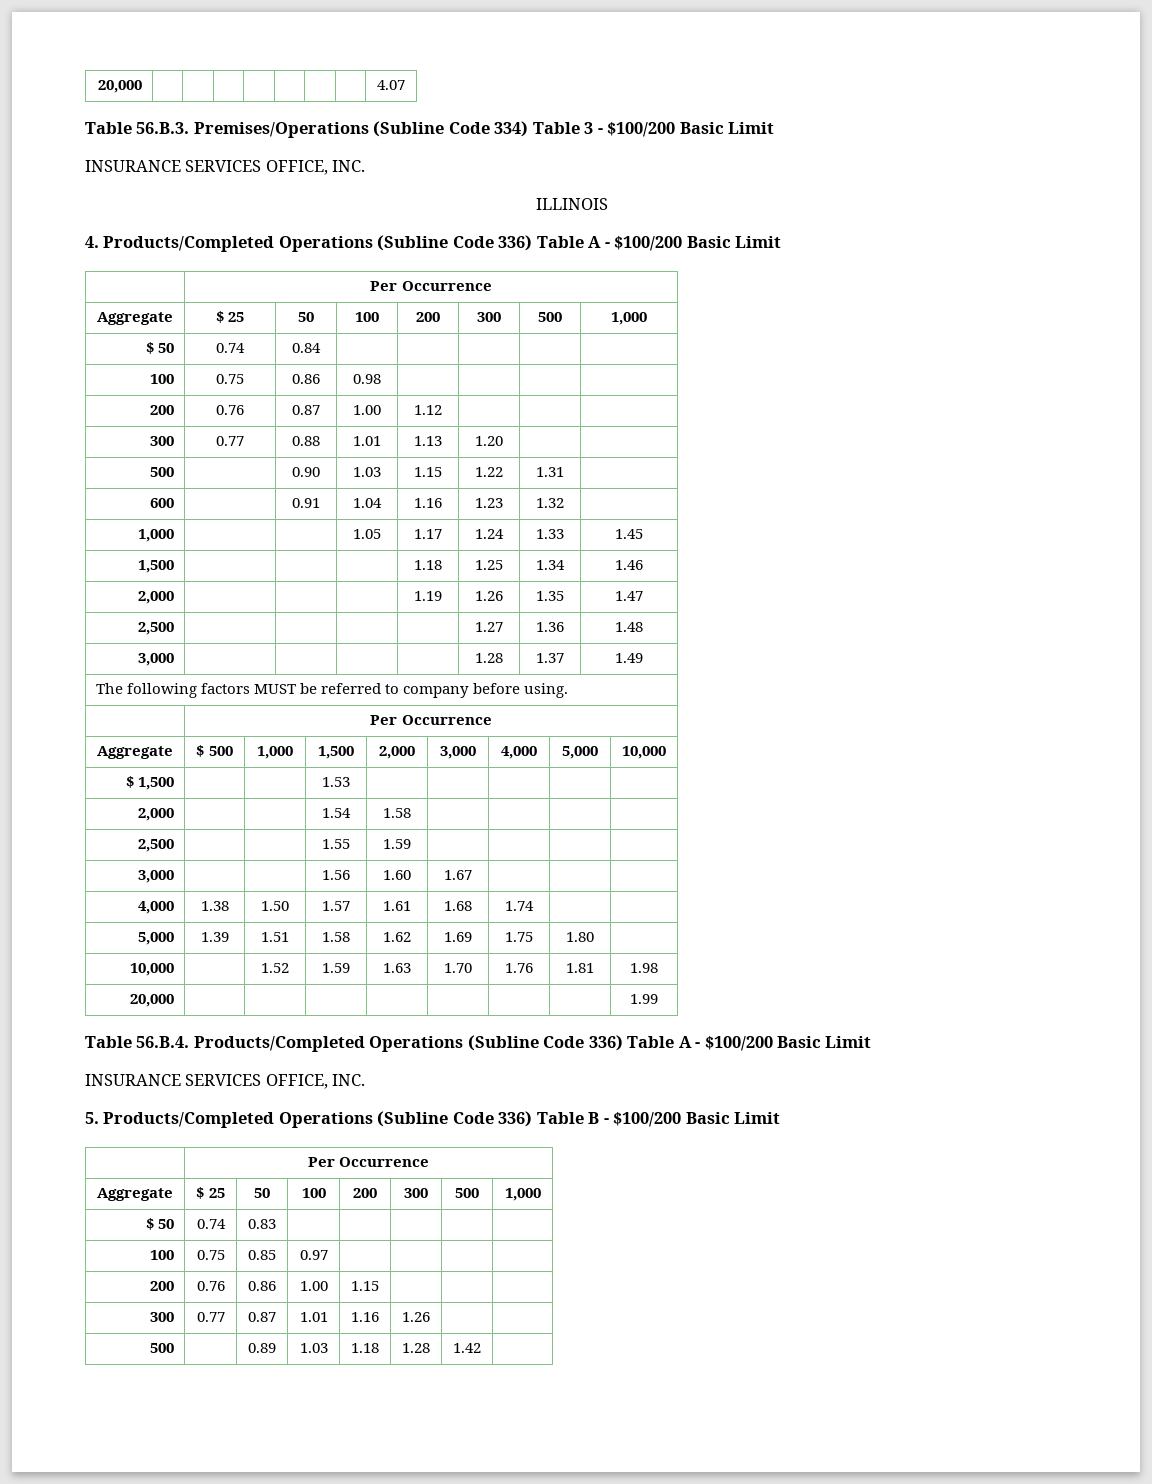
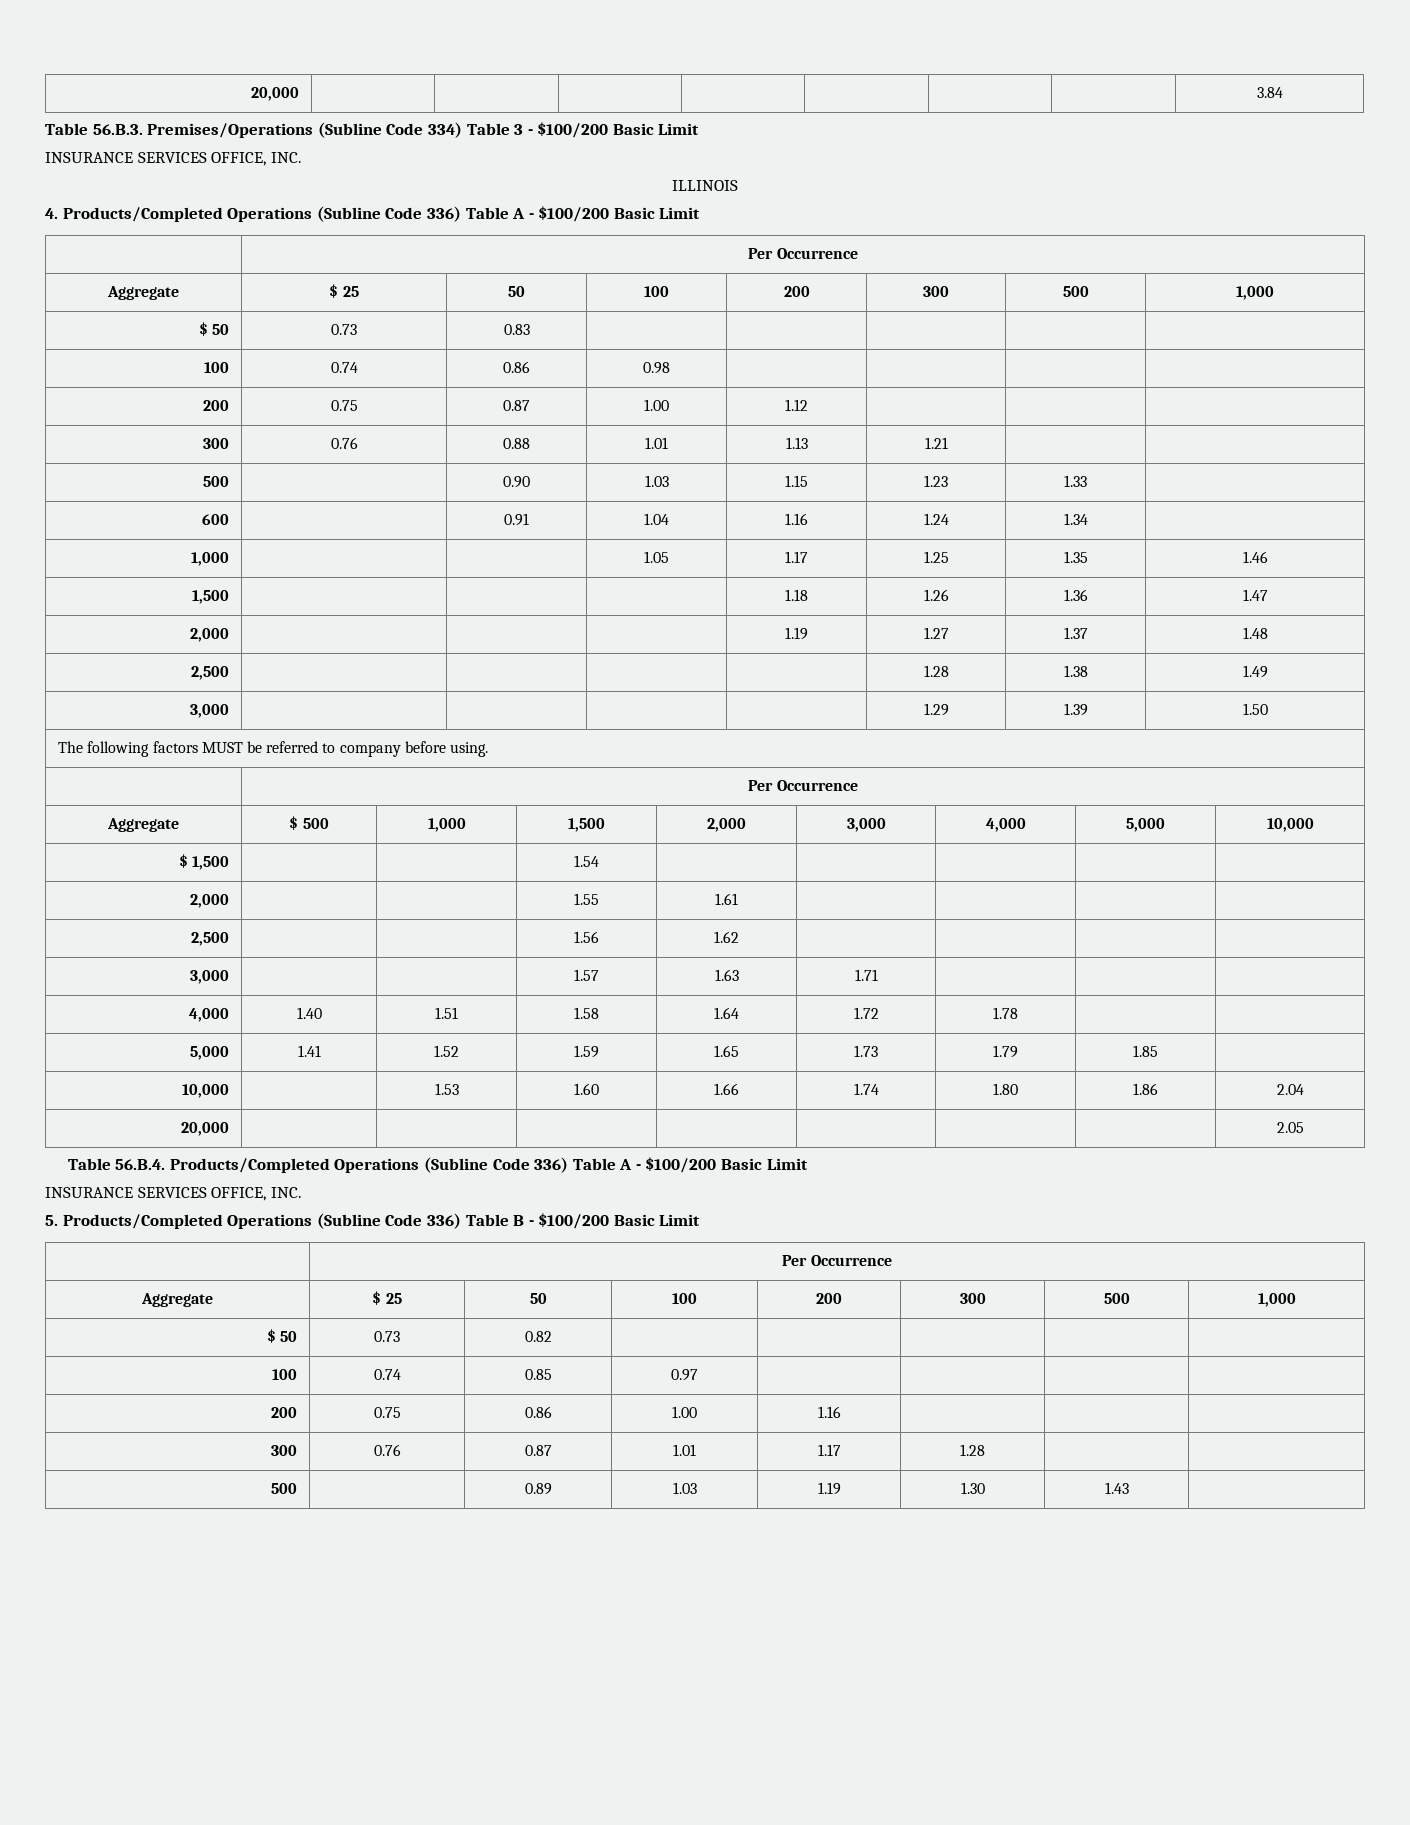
[97,80,142,93] [377,80,405,90] 20,000 | | | | | | | | 4.07 -> [250,87,299,101] [1256,87,1283,98] 20,000 | | | | | | | | 3.84
[216,343,245,353] [292,343,321,353] [149,374,174,384] [216,374,244,384] 0.74 | 0.84 | | | | | // 100 | 0.75 -> [331,324,357,335] [503,324,530,335] [203,362,229,373] [330,362,358,373] 0.73 | 0.83 | | | | | // 100 | 0.74
[216,405,244,415] 0.76 -> [330,400,358,411] 0.75
[216,436,244,446] 0.77 -> [330,437,358,449] 0.76
[475,436,503,446] 1.20 -> [924,437,948,449] 1.21
[475,467,503,477] [536,467,564,477] 1.22 | 1.31 -> [924,475,948,487] [1064,475,1087,487] 1.23 | 1.33
[475,498,503,508] [536,498,564,508] 1.23 | 1.32 -> [923,513,949,525] [1063,513,1088,525] 1.24 | 1.34
[475,529,504,539] [536,529,564,539] [615,529,643,539] 1.24 | 1.33 | 1.45 -> [923,551,949,563] [1063,551,1088,563] [1242,551,1268,563] 1.25 | 1.35 | 1.46
[475,560,503,570] [536,560,565,570] [615,560,643,570] 1.25 | 1.34 | 1.46 -> [923,589,949,601] [1063,589,1088,601] [1242,589,1268,601] 1.26 | 1.36 | 1.47
[475,591,503,601] [536,591,564,601] [615,591,643,601] [137,622,174,635] [475,622,503,632] [536,622,564,632] [615,622,643,632] [137,653,174,666] [475,653,503,663] [536,653,564,663] [615,653,643,663] 1.26 | 1.35 | 1.47 // 2,500 | | | | | 1.27 | 1.36 | 1.48 // 3,000 | | | | | 1.28 | 1.37 | 1.49 -> [923,627,949,639] [1063,627,1088,639] [1242,627,1268,639] [190,666,229,680] [923,665,949,677] [1063,665,1088,677] [1242,665,1268,678] [189,704,229,718] [923,703,949,716] [1063,703,1088,716] [1242,703,1268,715] 1.27 | 1.37 | 1.48 // 2,500 | | | | | 1.28 | 1.38 | 1.49 // 3,000 | | | | | 1.29 | 1.39 | 1.50
[322,777,350,787] [137,808,174,821] [322,808,351,818] [383,808,411,818] [137,839,174,852] [322,839,350,849] [383,839,411,849] [137,870,174,883] [322,870,350,880] [383,870,411,880] [444,870,472,880] [137,901,174,914] [200,901,229,911] [261,901,289,911] [322,901,350,911] [383,901,411,911] [444,901,472,911] [505,901,534,911] [137,932,174,945] [200,932,229,942] [261,932,289,942] [322,932,350,942] [383,932,411,942] [444,932,472,942] [505,932,533,942] [566,932,594,942] [129,963,174,976] [261,963,289,973] [322,963,350,973] [383,963,411,973] [444,963,472,973] [505,963,533,973] [566,963,594,973] [630,963,658,973] [129,994,174,1007] [630,994,658,1004] 1.53 | | | | | // 2,000 | | | 1.54 | 1.58 | | | | // 2,500 | | | 1.55 | 1.59 | | | | // 3,000 | | | 1.56 | 1.60 | 1.67 | | | // 4,000 | 1.38 | 1.50 | 1.57 | 1.61 | 1.68 | 1.74 | | // 5,000 | 1.39 | 1.51 | 1.58 | 1.62 | 1.69 | 1.75 | 1.80 | // 10,000 | | 1.52 | 1.59 | 1.63 | 1.70 | 1.76 | 1.81 | 1.98 // 20,000 | | | | | | | | 1.99 -> [574,855,599,867] [189,894,229,908] [574,893,599,905] [715,893,738,905] [190,932,229,946] [574,931,599,943] [714,931,739,943] [189,970,229,984] [574,969,599,981] [714,969,739,981] [854,969,878,981] [188,1008,229,1022] [296,1007,322,1019] [435,1007,458,1019] [574,1007,599,1019] [714,1007,739,1019] [853,1007,879,1019] [993,1007,1018,1019] [189,1046,229,1060] [297,1045,321,1057] [434,1045,459,1057] [574,1045,599,1058] [714,1045,739,1057] [854,1045,878,1057] [993,1045,1018,1058] [1133,1045,1158,1057] [181,1084,229,1098] [434,1083,459,1095] [574,1083,599,1095] [714,1083,739,1095] [853,1083,879,1095] [993,1083,1018,1095] [1133,1083,1158,1095] [1276,1084,1304,1095] [180,1122,229,1136] [1276,1122,1304,1133] 1.54 | | | | | // 2,000 | | | 1.55 | 1.61 | | | | // 2,500 | | | 1.56 | 1.62 | | | | // 3,000 | | | 1.57 | 1.63 | 1.71 | | | // 4,000 | 1.40 | 1.51 | 1.58 | 1.64 | 1.72 | 1.78 | | // 5,000 | 1.41 | 1.52 | 1.59 | 1.65 | 1.73 | 1.79 | 1.85 | // 10,000 | | 1.53 | 1.60 | 1.66 | 1.74 | 1.80 | 1.86 | 2.04 // 20,000 | | | | | | | | 2.05
[196,1219,226,1229] [248,1219,276,1229] [149,1250,174,1260] [196,1250,225,1260] 0.74 | 0.83 | | | | | // 100 | 0.75 -> [374,1331,400,1342] [524,1331,552,1342] [271,1369,297,1380] [373,1369,401,1380] 0.73 | 0.82 | | | | | // 100 | 0.74
[196,1281,225,1291] 0.76 -> [373,1407,401,1418] 0.75
[351,1281,379,1291] [149,1312,174,1322] [196,1312,225,1322] 1.15 | | | // 300 | 0.77 -> [817,1406,841,1418] [270,1445,297,1456] [373,1444,401,1456] 1.16 | | | // 300 | 0.76
[351,1312,379,1322] [402,1312,430,1322] 1.16 | 1.26 -> [817,1444,841,1456] [960,1444,985,1456] 1.17 | 1.28
[351,1343,379,1353] [402,1343,430,1353] [453,1343,481,1353] 1.18 | 1.28 | 1.42 -> [817,1482,841,1495] [960,1482,985,1494] [1104,1482,1129,1494] 1.19 | 1.30 | 1.43

